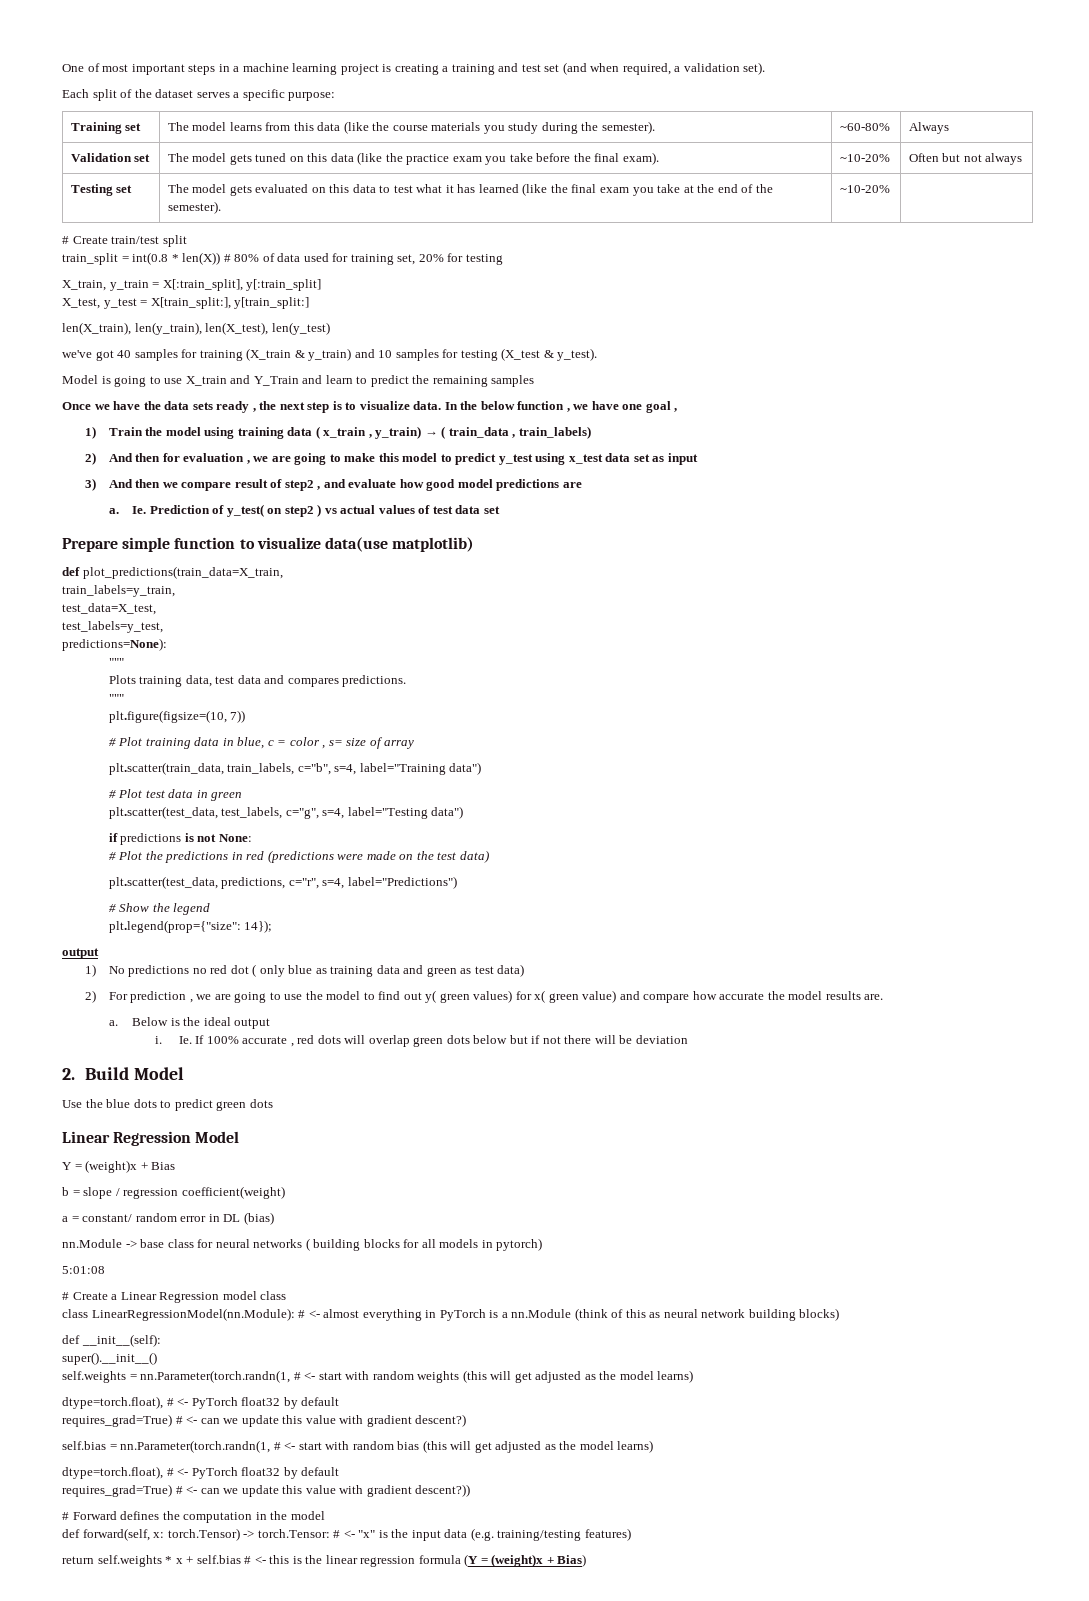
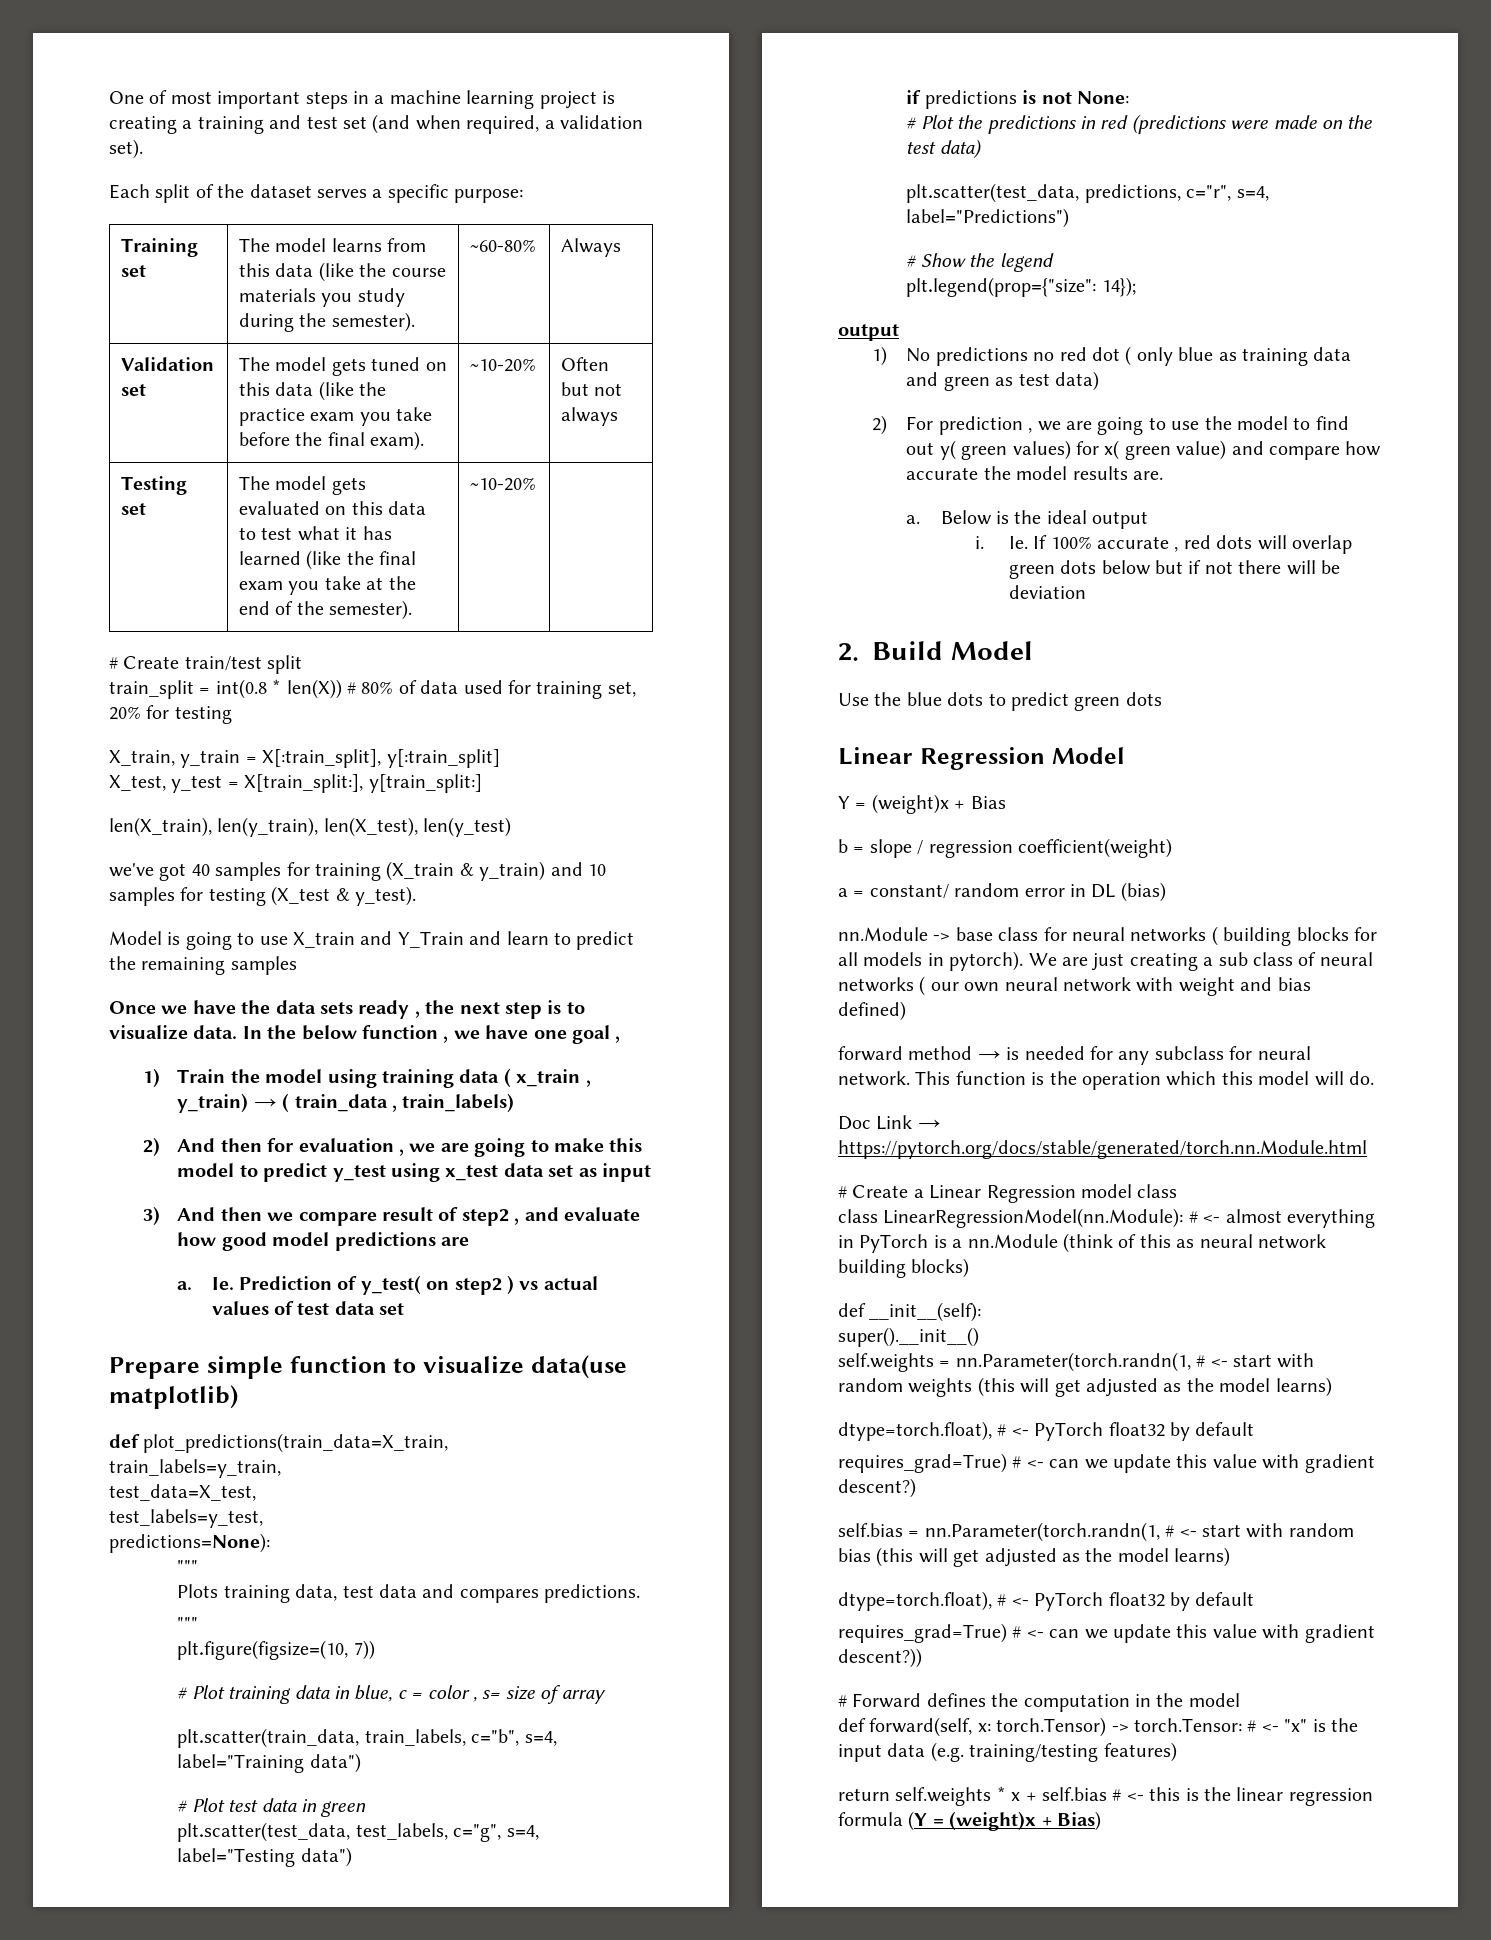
[496,1238,543,1251] [62,1266,105,1274] pytorch) // 5:01:08 -> [949,951,1373,971] [838,976,1311,996] [838,1001,906,1021] [838,1046,1311,1065] [838,1071,1374,1090] [838,1115,941,1130] [838,1140,1367,1159] pytorch). We are just creating a sub class of neural networks ( our own neural network with weight and bias defined) // forward method → is needed for any subclass for neural network. This function is the operation which this model will do. // Doc Link → https://pytorch.org/docs/stable/generated/torch.nn.Module.html

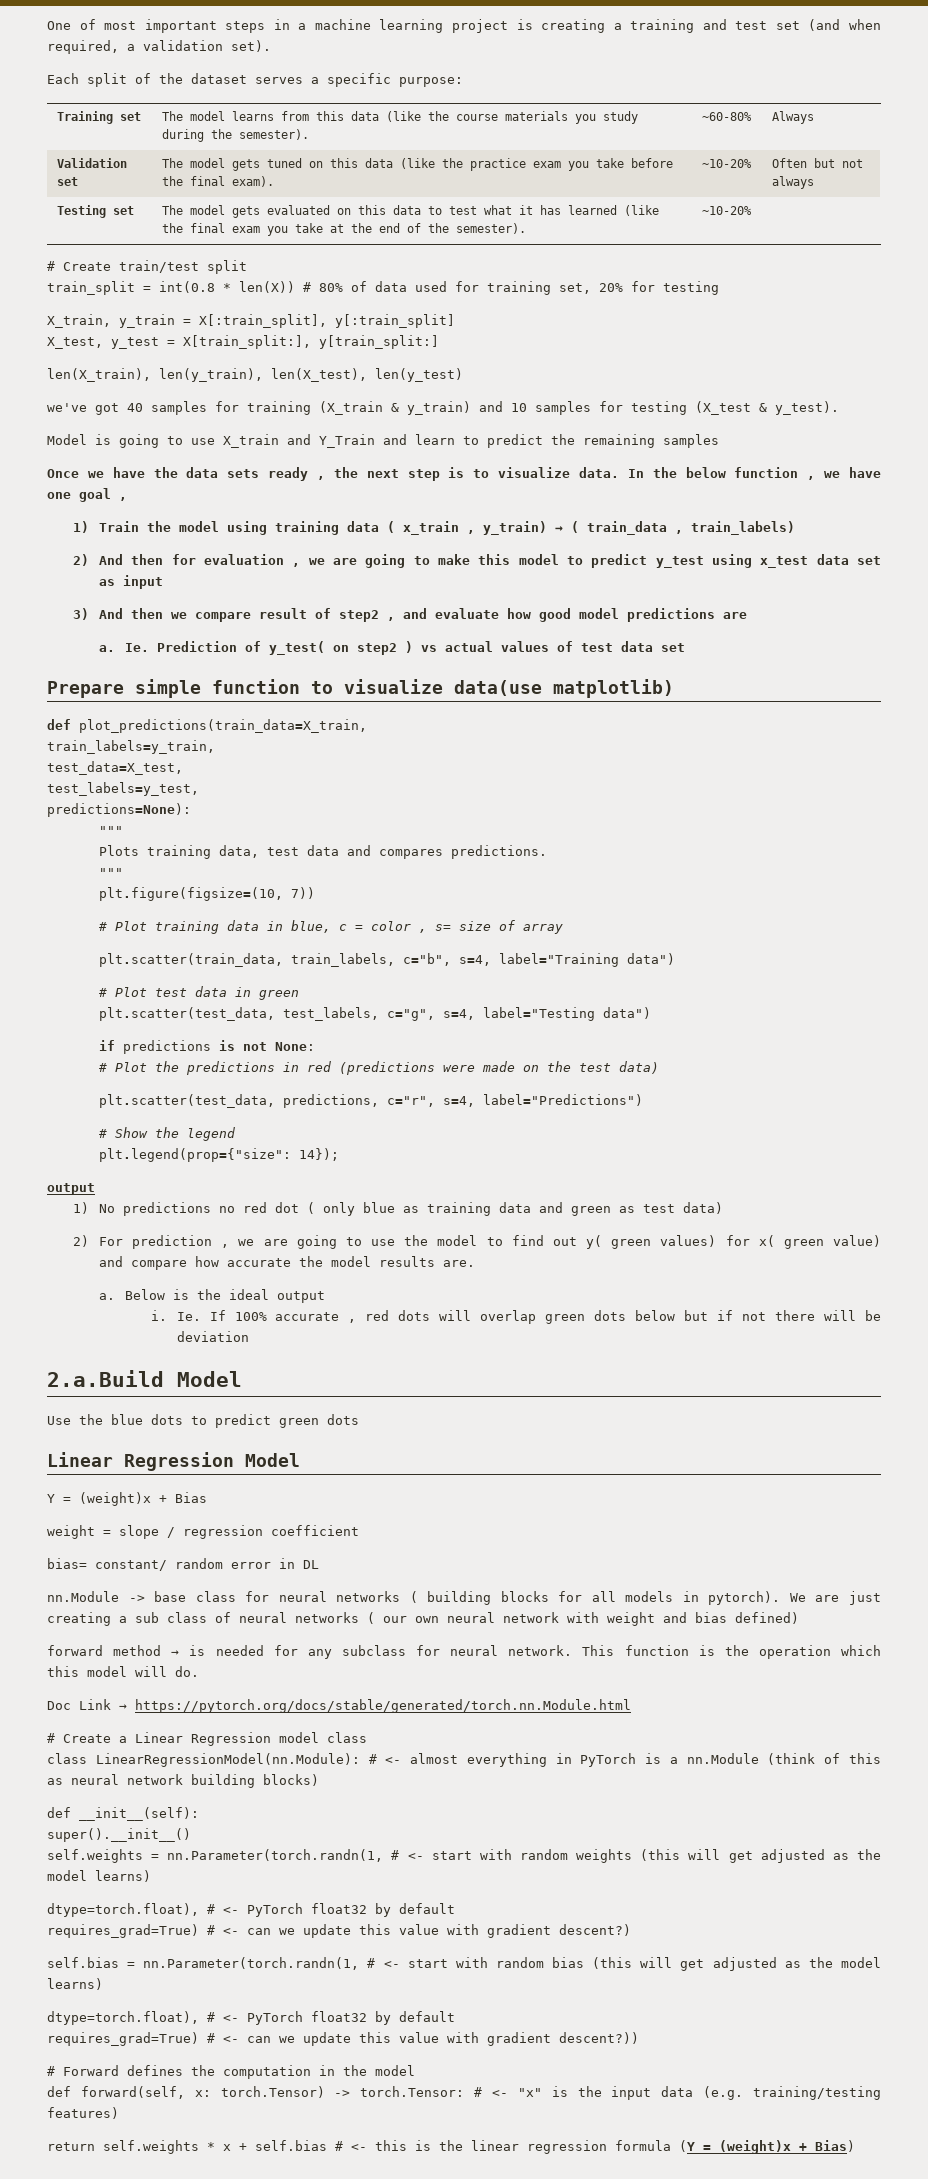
[838,641,944,661] 2. Build -> [47,1370,164,1387] 2.a.Build
[838,839,848,853] b -> [47,1525,95,1539] weight
[1018,838,1172,858] [838,888,865,897] coefficient(weight) // a = -> [271,1525,359,1536] [47,1558,87,1569] coefficient // bias=
[1120,882,1166,902] (bias) -> (319, 1564) none

